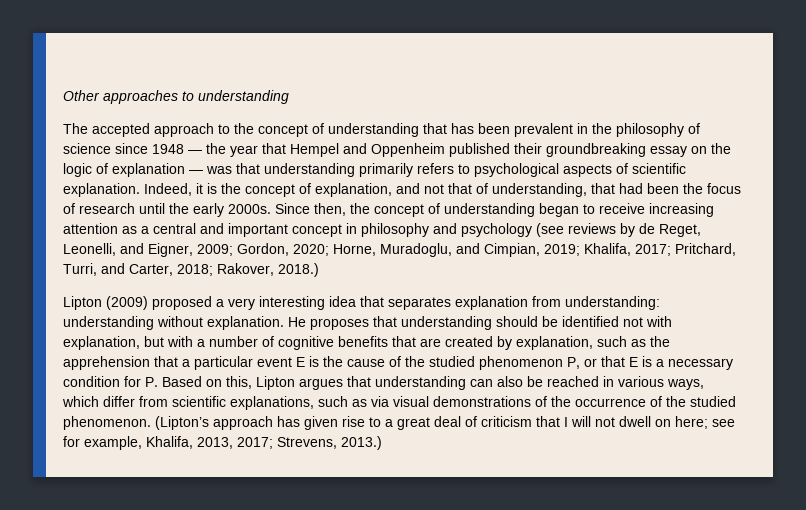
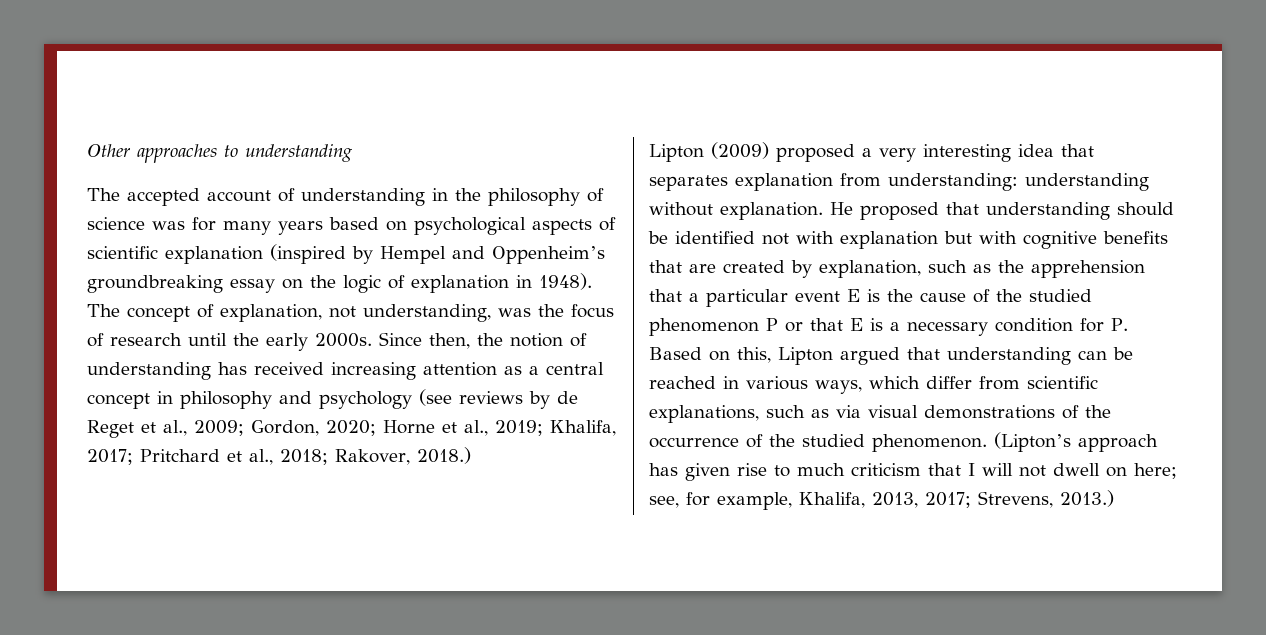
[154,123,573,137] approach to the concept of understanding that has been prevalent -> [207,188,425,206] account of understanding
[115,143,542,157] since 1948 — the year that Hempel and Oppenheim published their -> [152,217,616,235] [87,244,605,264] was for many years based on psychological aspects of scientific explanation (inspired by Hempel and Oppenheim’s
[189,163,686,177] [63,183,679,197] — was that understanding primarily refers to psychological aspects of scientific explanation. Indeed, it is the concept of explanation, and not that of understanding, that had been -> [516,273,592,290] [87,304,531,322] in 1948). The concept of explanation, not understanding, was
[374,203,645,217] concept of understanding began to receive -> [510,333,587,347] [87,362,324,380] notion of understanding has received
[200,223,288,237] and important -> (604, 368) none
[659,224,701,237] [63,243,736,257] [63,263,173,276] Reget, Leonelli, and Eigner, 2009; Gordon, 2020; Horne, Muradoglu, and Cimpian, 2019; Khalifa, 2017; Pritchard, Turri, and Carter, -> [87,420,616,438] [87,449,273,465] Reget et al., 2009; Gordon, 2020; Horne et al., 2019; Khalifa, 2017; Pritchard et al.,
[310,318,369,330] proposes -> [860,202,939,220] proposed
[63,336,140,350] explanation, -> [840,231,938,249] explanation
[197,336,274,347] a number of -> (1017, 237) none
[567,357,580,369] P, -> [766,318,778,331] P
[299,378,343,390] argues -> [840,347,900,365] argued
[497,376,523,387] also -> (1107, 355) none
[385,416,477,430] a great deal of -> [797,463,845,476] much
[712,419,735,427] see -> [649,496,679,508] see,

